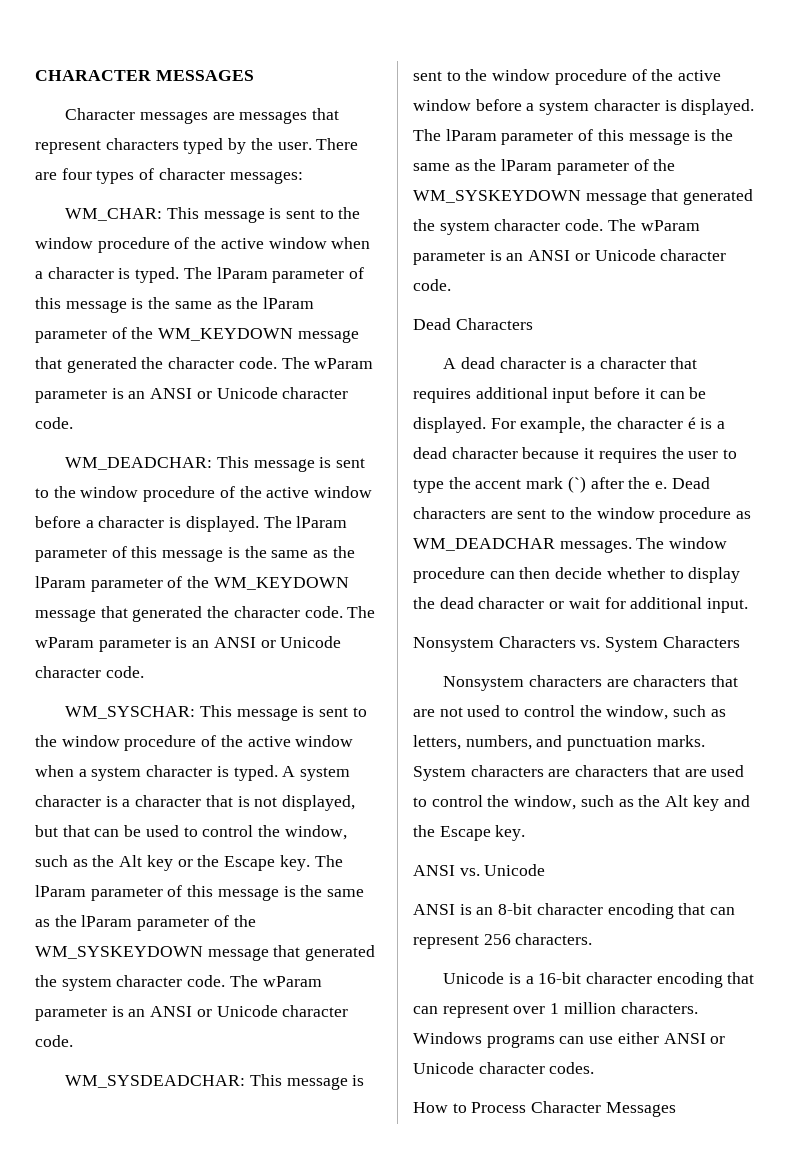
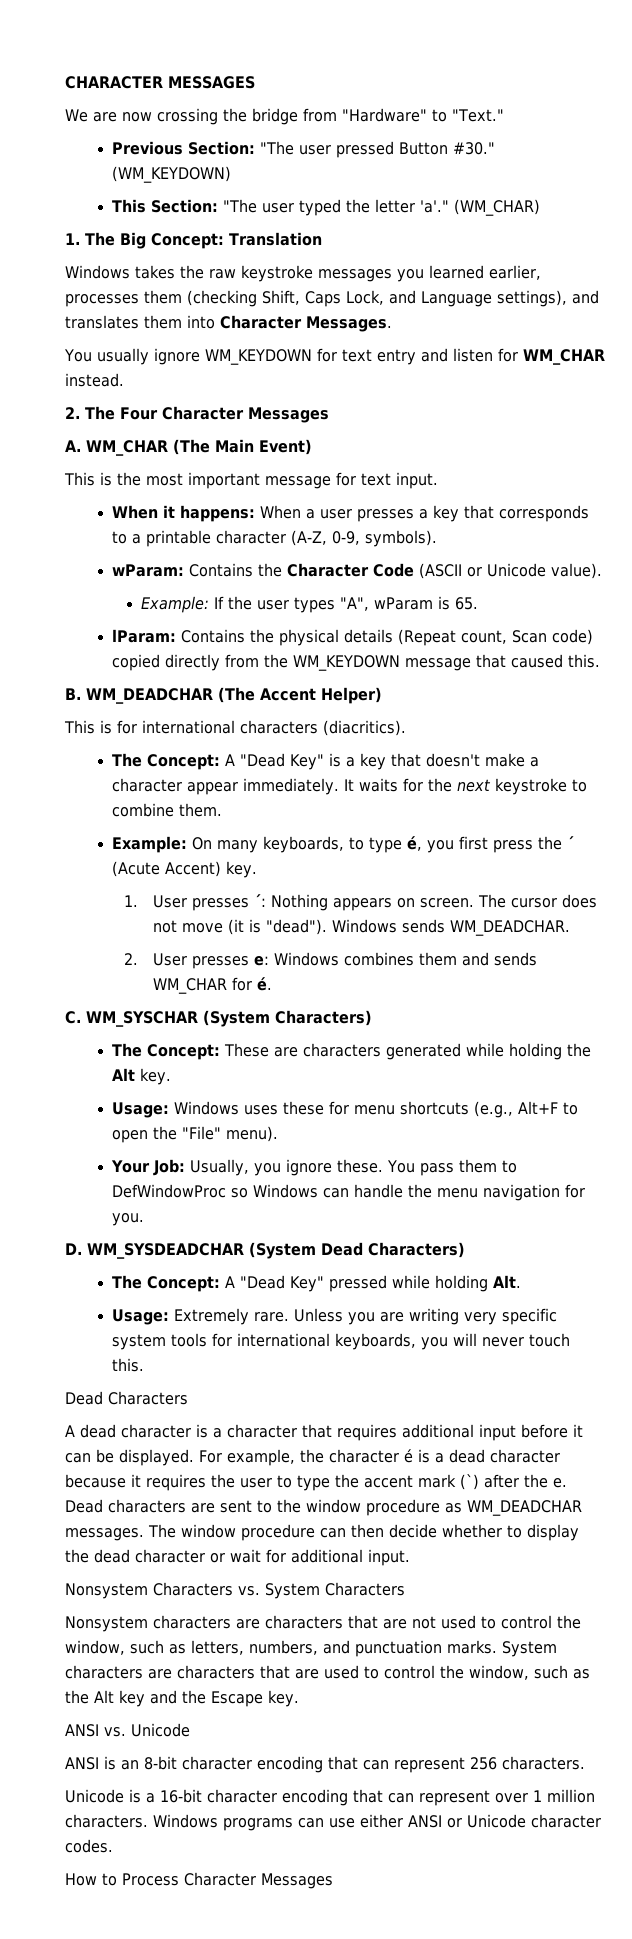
[65,108,340,124] [35,138,359,154] [35,168,303,184] [65,207,361,223] [35,237,371,253] [35,267,365,283] [35,297,315,313] [35,327,359,343] [35,357,374,373] [35,387,349,403] [35,417,73,429] [65,456,366,472] [35,486,373,502] [35,516,348,532] [35,546,355,562] [35,576,349,592] [35,606,376,622] [35,636,342,652] [35,666,144,678] [65,705,367,721] [35,735,354,751] [35,765,351,781] [35,795,356,811] [35,825,347,840] [35,855,343,871] [35,885,365,901] [35,915,256,931] [35,945,376,961] [35,975,322,991] [35,1005,349,1021] [35,1035,73,1047] [65,1074,365,1090] [413,69,722,85] [413,99,755,115] [413,129,734,145] [413,159,676,175] [413,189,754,205] [413,219,700,235] [413,249,727,265] [413,279,451,291] Character messages are messages that represent characters typed by the user. There are four types of character messages: // WM_CHAR: This message is sent to the window procedure of the active window when a character is typed. The lParam parameter of this message is the same as the lParam parameter of the WM_KEYDOWN message that generated the character code. The wParam parameter is an ANSI or Unicode character code. // WM_DEADCHAR: This message is sent to the window procedure of the active window before a character is displayed. The lParam parameter of this message is the same as the lParam parameter of the WM_KEYDOWN message that generated the character code. The wParam parameter is an ANSI or Unicode character code. // WM_SYSCHAR: This message is sent to the window procedure of the active window when a system character is typed. A system character is a character that is not displayed, but that can be used to control the window, such as the Alt key or the Escape key. The lParam parameter of this message is the same as the lParam parameter of the WM_SYSKEYDOWN message that generated the system character code. The wParam parameter is an ANSI or Unicode character code. // WM_SYSDEADCHAR: This message is sent to the window procedure of the active window before a system character is displayed. The lParam parameter of this message is the same as the lParam parameter of the WM_SYSKEYDOWN message that generated the system character code. The wParam parameter is an ANSI or Unicode character code. -> [65,108,504,125] [112,141,496,158] [112,166,232,183] [112,199,541,216] [65,232,322,249] [65,265,541,282] [65,290,599,307] [65,315,392,332] [64,348,605,365] [65,373,124,387] [65,406,329,423] [65,439,312,456] [64,472,438,489] [112,505,590,522] [112,530,438,547] [112,563,603,579] [141,596,479,613] [112,629,594,646] [112,654,601,671] [65,687,382,704] [64,720,406,736] [112,753,540,770] [112,778,588,795] [112,803,223,817] [112,836,575,853] [112,861,258,878] [123,894,598,911] [153,919,571,936] [123,952,538,969] [153,977,273,994] [65,1010,372,1027] [112,1043,592,1060] [112,1068,172,1085] [112,1101,579,1118] [112,1126,279,1143] [111,1159,518,1176] [112,1184,586,1201] [112,1213,145,1226] [65,1242,465,1259] [112,1275,522,1292] [112,1308,558,1325] [112,1333,571,1350] [112,1358,145,1372] We are now crossing the bridge from "Hardware" to "Text." // Previous Section: "The user pressed Button #30." (WM_KEYDOWN) // This Section: "The user typed the letter 'a'." (WM_CHAR) // 1. The Big Concept: Translation // Windows takes the raw keystroke messages you learned earlier, processes them (checking Shift, Caps Lock, and Language settings), and translates them into Character Messages. // You usually ignore WM_KEYDOWN for text entry and listen for WM_CHAR instead. // 2. The Four Character Messages // A. WM_CHAR (The Main Event) // This is the most important message for text input. // When it happens: When a user presses a key that corresponds to a printable character (A-Z, 0-9, symbols). // wParam: Contains the Character Code (ASCII or Unicode value). // Example: If the user types "A", wParam is 65. // lParam: Contains the physical details (Repeat count, Scan code) copied directly from the WM_KEYDOWN message that caused this. // B. WM_DEADCHAR (The Accent Helper) // This is for international characters (diacritics). // The Concept: A "Dead Key" is a key that doesn't make a character appear immediately. It waits for the next keystroke to combine them. // Example: On many keyboards, to type é, you first press the ´ (Acute Accent) key. // 1. User presses ´: Nothing appears on screen. The cursor does not move (it is "dead"). Windows sends WM_DEADCHAR. // 2. User presses e: Windows combines them and sends WM_CHAR for é. // C. WM_SYSCHAR (System Characters) // The Concept: These are characters generated while holding the Alt key. // Usage: Windows uses these for menu shortcuts (e.g., Alt+F to open the "File" menu). // Your Job: Usually, you ignore these. You pass them to DefWindowProc so Windows can handle the menu navigation for you. // D. WM_SYSDEADCHAR (System Dead Characters) // The Concept: A "Dead Key" pressed while holding Alt. // Usage: Extremely rare. Unless you are writing very specific system tools for international keyboards, you will never touch this.

